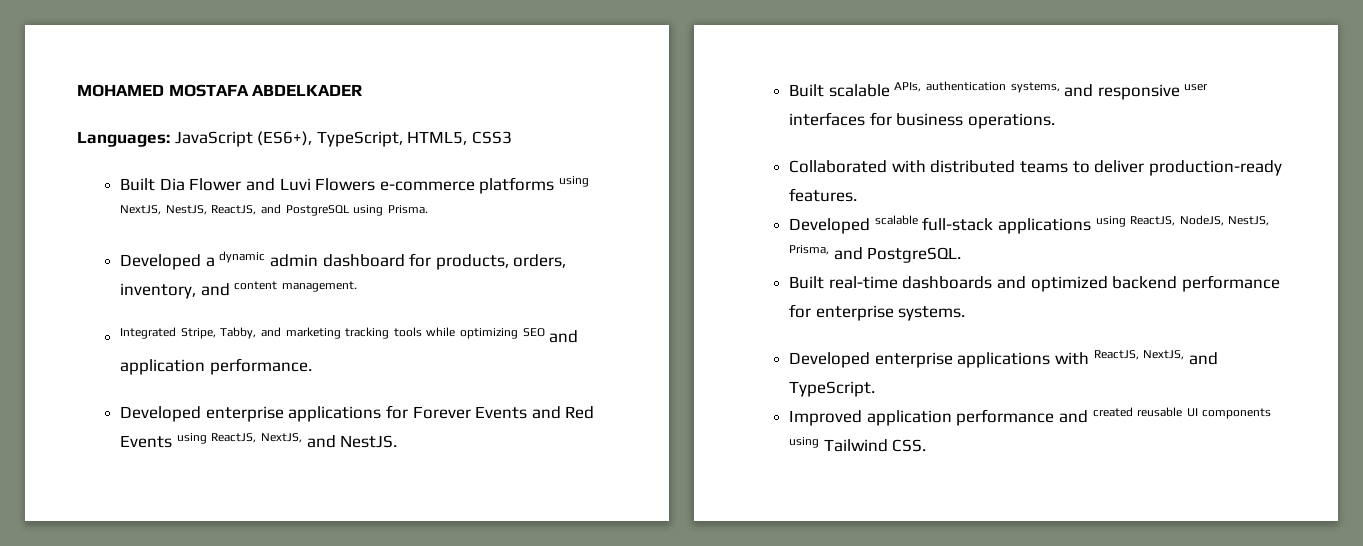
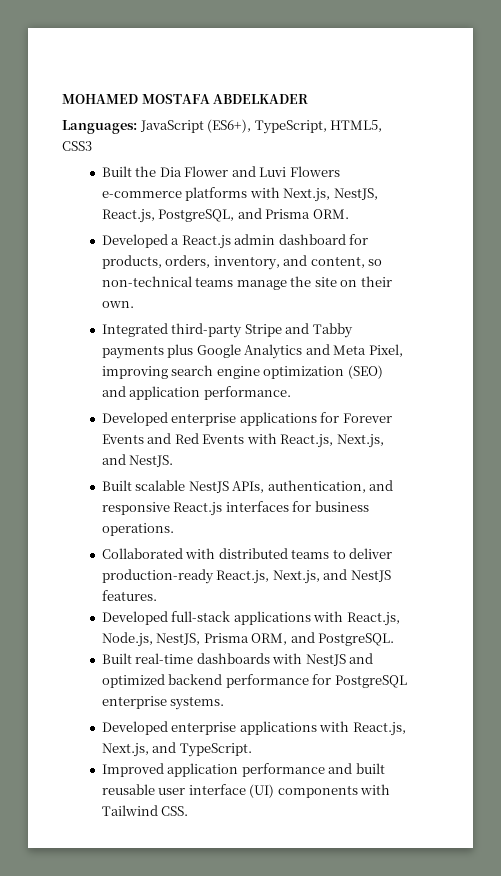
(156, 184) none -> [135,166,157,177] the
[558,176,589,187] [120,204,428,216] using NextJS, NestJS, ReactJS, and PostgreSQL using Prisma. -> [249,187,378,202] [101,208,349,223] with Next.js, NestJS, React.js, PostgreSQL, and Prisma ORM.
[219,251,266,263] dynamic -> [181,235,231,249] React.js
[234,281,357,292] [120,327,545,339] content management. // Integrated Stripe, Tabby, and marketing tracking tools while optimizing SEO -> [310,256,383,268] [101,276,392,290] [101,301,134,308] [101,323,353,338] [101,344,403,359] [101,365,383,379] content, so non-technical teams manage the site on their own. // Integrated third-party Stripe and Tabby payments plus Google Analytics and Meta Pixel, improving search engine optimization (SEO)
[176,433,302,444] using ReactJS, NextJS, -> [246,433,384,448] with React.js, Next.js,
[894,81,1060,93] APIs, authentication systems, -> [188,480,366,493] NestJS APIs, authentication,
[1184,84,1209,91] user -> [173,502,223,516] React.js
(1282, 168) none -> [216,569,391,584] React.js, Next.js, and NestJS
[874,215,918,225] scalable -> (168, 618) none
[1095,215,1270,227] [789,245,830,255] using ReactJS, NodeJS, NestJS, Prisma, -> [313,611,400,626] [101,632,288,647] with React.js, Node.js, NestJS, Prisma ORM,
(993, 282) none -> [272,653,346,666] with NestJS
(812, 311) none -> [334,675,407,688] PostgreSQL
[1093,350,1185,360] ReactJS, NextJS, -> [352,722,406,736] [101,743,149,757] React.js, Next.js,
[1092,407,1272,419] [789,437,820,448] created reusable UI components using -> [355,763,385,774] [101,784,391,798] built reusable user interface (UI) components with

